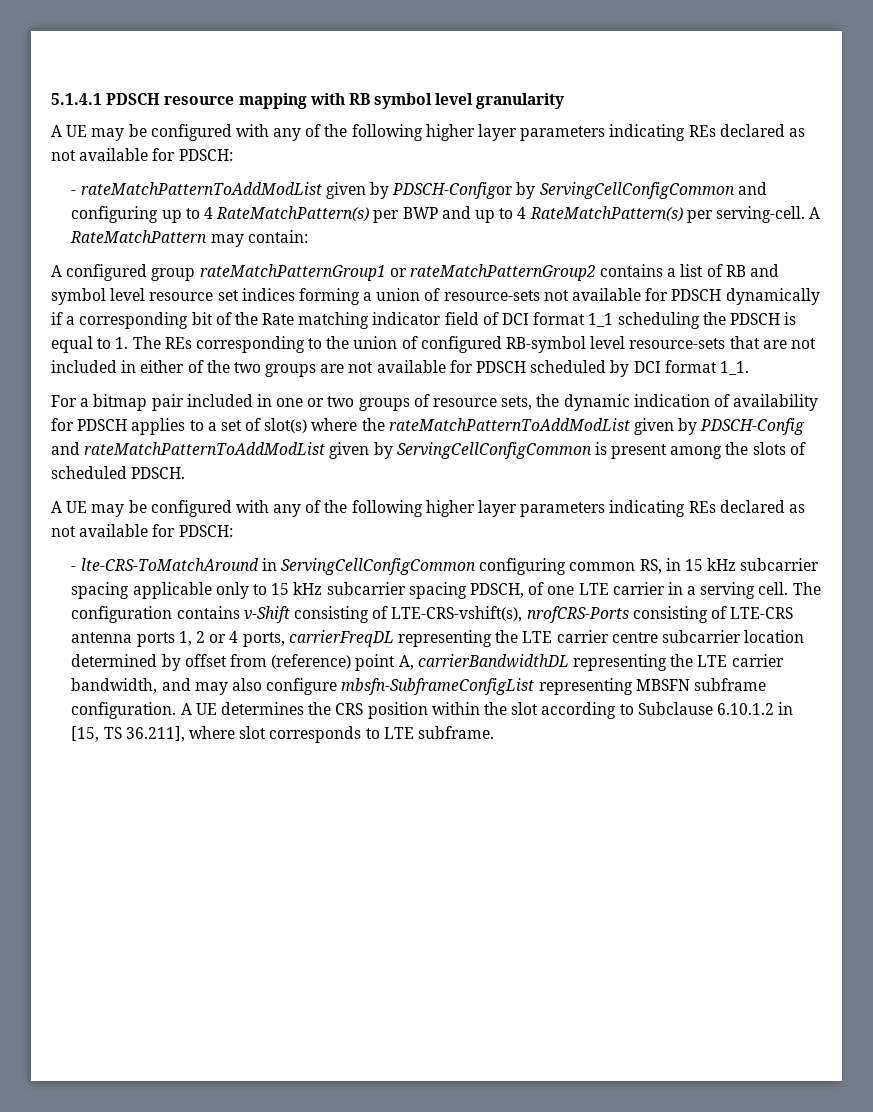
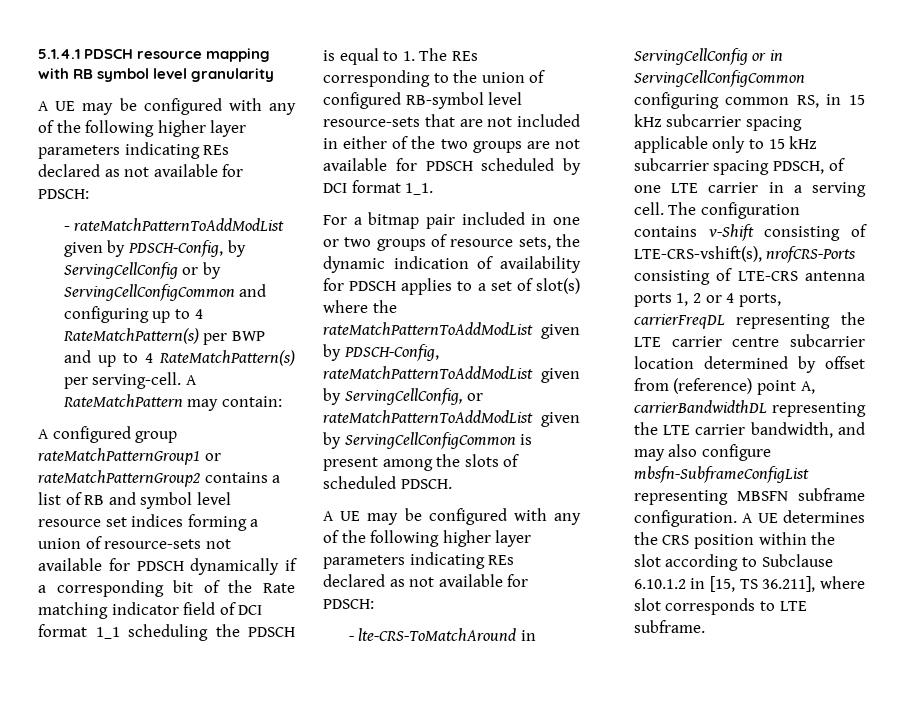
[392,182,514,199] PDSCH-Configor -> [128,240,246,257] [63,262,199,279] PDSCH-Config, by ServingCellConfig or
[700,418,806,435] [51,442,80,455] PDSCH-Config and -> [343,344,439,361] [323,366,580,383] [323,388,484,405] PDSCH-Config, rateMatchPatternToAddModList given by ServingCellConfig, or
(277, 564) none -> [633,48,784,65] ServingCellConfig or in

